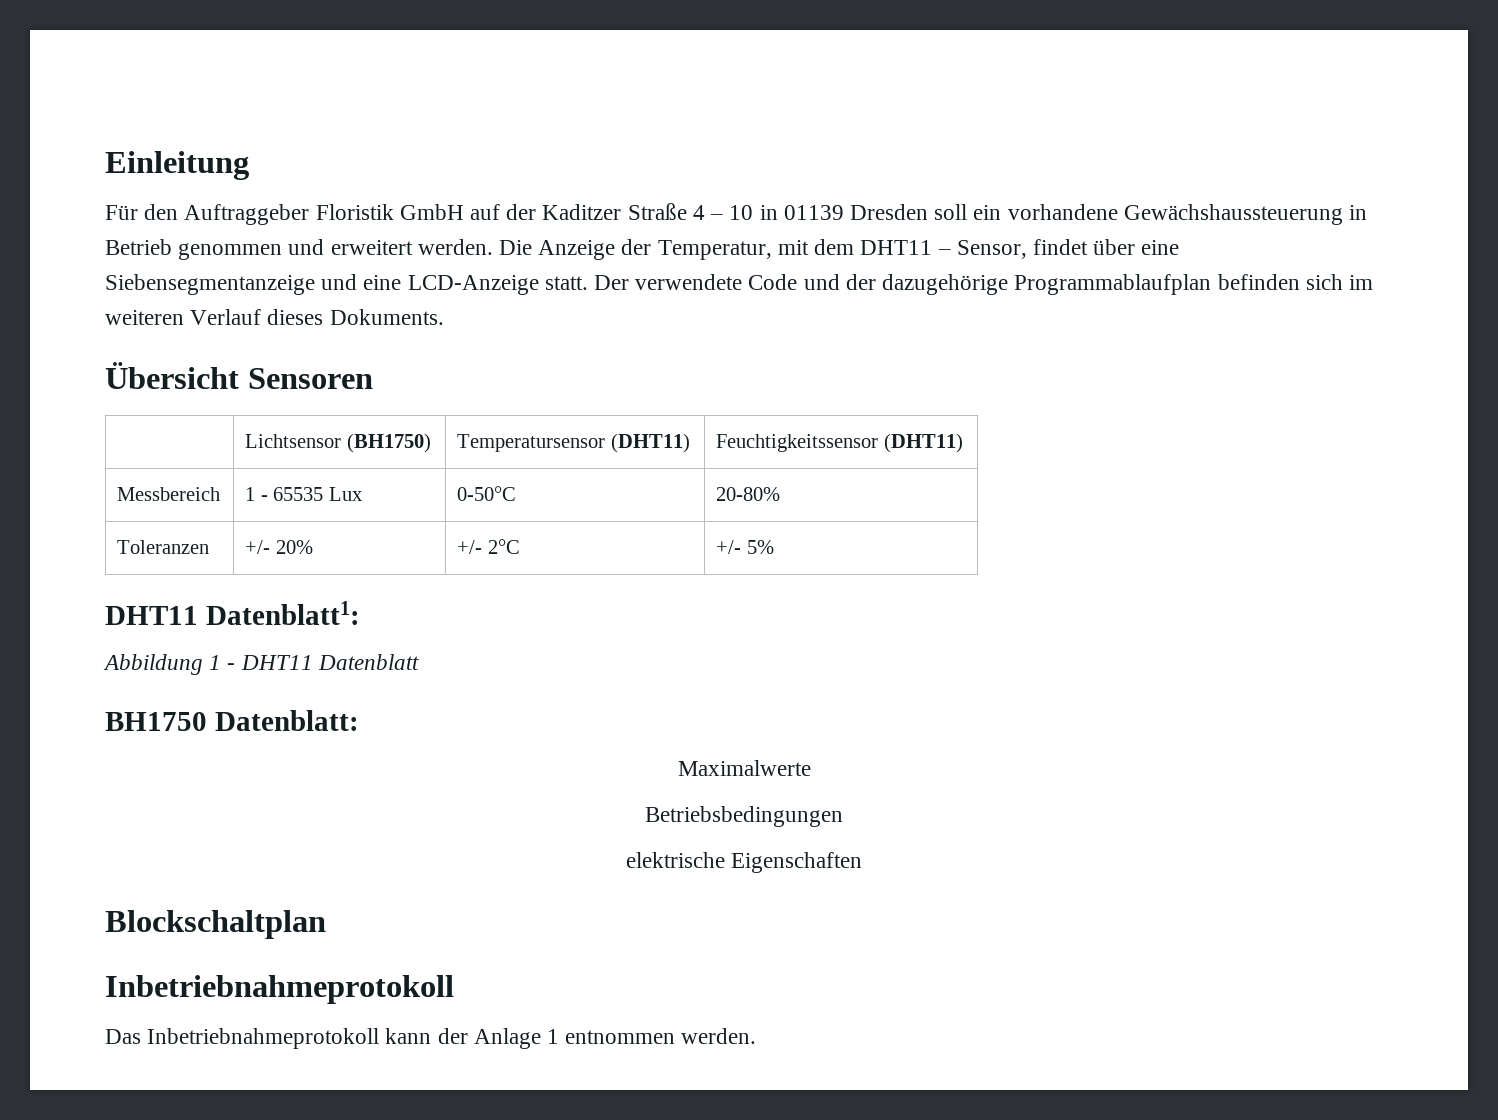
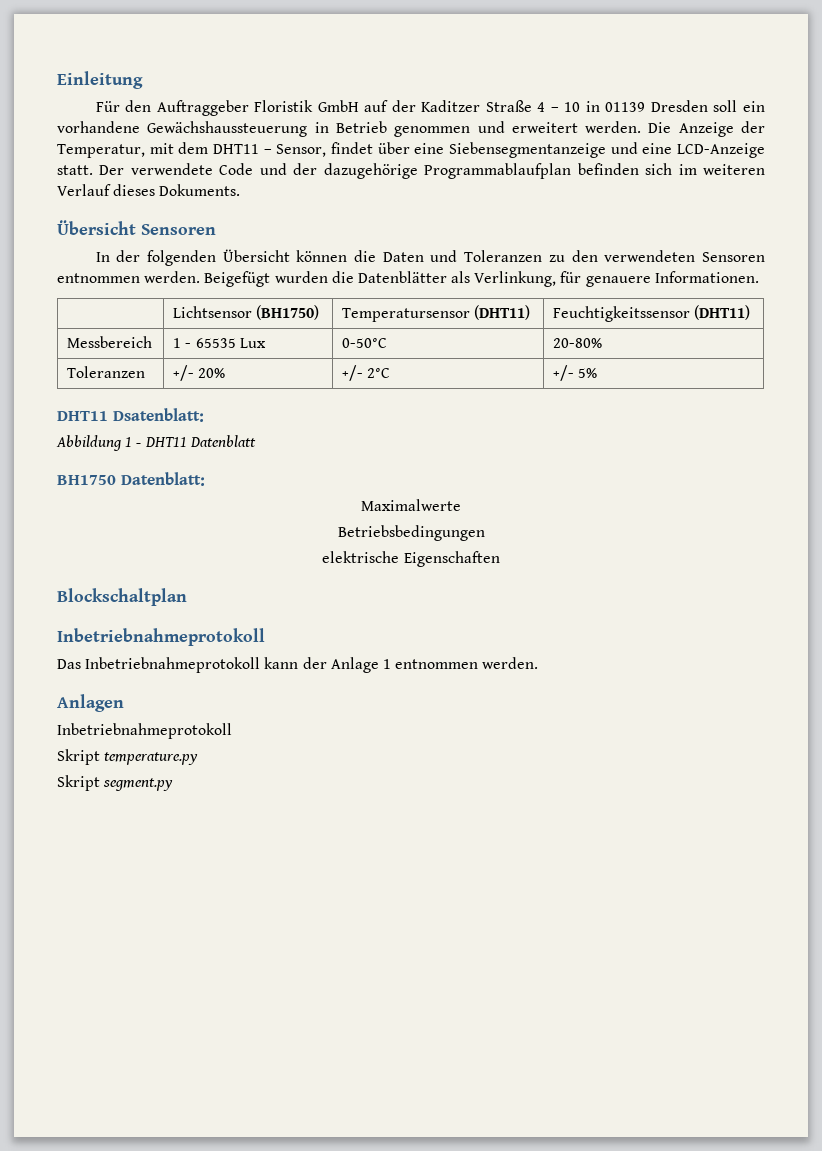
(373, 378) none -> [95,249,765,266] [57,271,759,287] // In der folgenden Übersicht können die Daten und Toleranzen zu den verwendeten Sensoren entnommen werden. Beigefügt wurden die Datenblätter als Verlinkung, für genauere Informationen.
[205,601,360,625] Datenblatt1: -> [112,408,204,422] Dsatenblatt:
(757, 1036) none -> [57,694,124,712] [57,723,232,739] [57,749,199,765] [57,775,174,791] // Anlagen // Inbetriebnahmeprotokoll // Skript temperature.py // Skript segment.py

